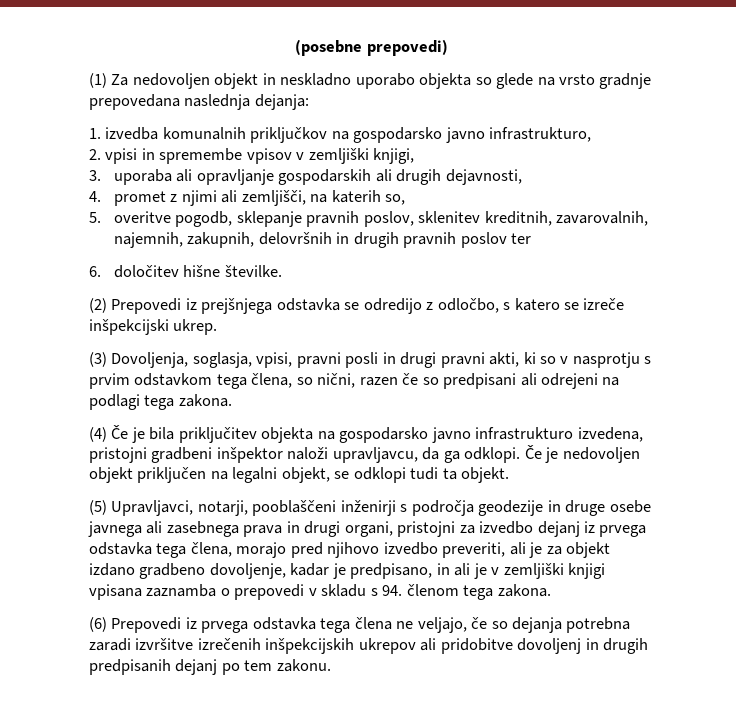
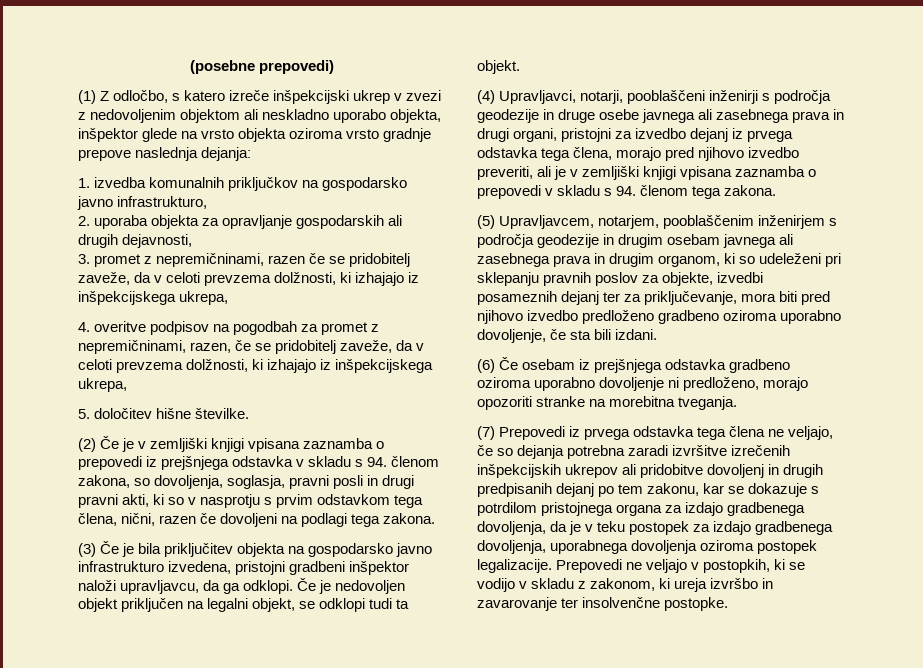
[111,73,652,89] [89,94,180,110] Za nedovoljen objekt in neskladno uporabo objekta so glede na vrsto gradnje prepovedana -> [100,90,442,104] [78,109,442,123] [78,128,432,142] [78,149,131,161] Z odločbo, s katero izreče inšpekcijski ukrep v zvezi z nedovoljenim objektom ali neskladno uporabo objekta, inšpektor glede na vrsto objekta oziroma vrsto gradnje prepove
[105,148,415,164] [89,169,193,185] vpisi in spremembe vpisov v zemljiški knjigi, // 3. uporaba ali -> [94,215,220,229] uporaba objekta za
[89,190,406,206] [89,211,649,227] [113,232,532,248] [89,265,282,278] [89,298,625,314] [89,319,218,335] [89,352,293,368] 4. promet z njimi ali zemljišči, na katerih so, // 5. overitve pogodb, sklepanje pravnih poslov, sklenitev kreditnih, zavarovalnih, najemnih, zakupnih, delovršnih in drugih pravnih poslov ter // 6. določitev hišne številke. // (2) Prepovedi iz prejšnjega odstavka se odredijo z odločbo, s katero se izreče inšpekcijski ukrep. // (3) Dovoljenja, soglasja, vpisi, -> [78,253,411,267] [78,272,420,286] [78,291,229,305] [78,321,380,335] [78,340,425,354] [78,359,434,373] [78,378,127,392] [78,408,250,419] [78,436,385,452] [78,456,440,470] [78,475,286,489] 3. promet z nepremičninami, razen če se pridobitelj zaveže, da v celoti prevzema dolžnosti, ki izhajajo iz inšpekcijskega ukrepa, // 4. overitve podpisov na pogodbah za promet z nepremičninami, razen, če se pridobitelj zaveže, da v celoti prevzema dolžnosti, ki izhajajo iz inšpekcijskega ukrepa, // 5. določitev hišne številke. // (2) Če je v zemljiški knjigi vpisana zaznamba o prepovedi iz prejšnjega odstavka v skladu s 94. členom zakona, so dovoljenja, soglasja,
[296,377,313,385] so -> (117, 519) none
[422,373,599,389] so predpisani ali odrejeni -> [220,513,278,527] dovoljeni
[89,427,107,442] (4) -> [78,543,96,557] (3)
[89,500,107,515] (5) -> [477,90,495,104] (4)
[546,542,611,558] [89,563,487,579] za objekt izdano gradbeno dovoljenje, kadar je predpisano, in ali je -> (567, 173) none
[89,617,107,632] (6) -> [477,215,838,229] [477,234,794,248] [477,253,842,267] [477,272,764,286] [477,291,831,305] [477,310,842,324] [477,329,658,343] [477,357,791,373] [477,377,809,391] [477,396,738,410] [477,426,495,440] (5) Upravljavcem, notarjem, pooblaščenim inženirjem s področja geodezije in drugim osebam javnega ali zasebnega prava in drugim organom, ki so udeleženi pri sklepanju pravnih poslov za objekte, izvedbi posameznih dejanj ter za priključevanje, mora biti pred njihovo izvedbo predloženo gradbeno oziroma uporabno dovoljenje, če sta bili izdani. // (6) Če osebam iz prejšnjega odstavka gradbeno oziroma uporabno dovoljenje ni predloženo, morajo opozoriti stranke na morebitna tveganja. // (7)
[276,659,331,672] zakonu. -> [647,483,820,497] [477,502,806,516] [477,521,834,535] [477,540,818,554] [477,559,806,573] [477,578,774,592] [477,597,729,611] zakonu, kar se dokazuje s potrdilom pristojnega organa za izdajo gradbenega dovoljenja, da je v teku postopek za izdajo gradbenega dovoljenja, uporabnega dovoljenja oziroma postopek legalizacije. Prepovedi ne veljajo v postopkih, ki se vodijo v skladu z zakonom, ki ureja izvršbo in zavarovanje ter insolvenčne postopke.

